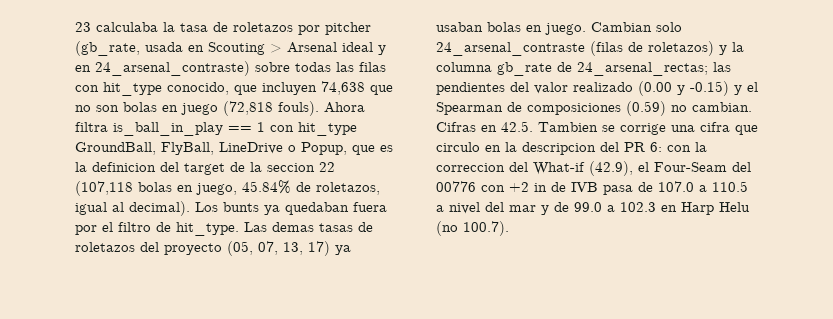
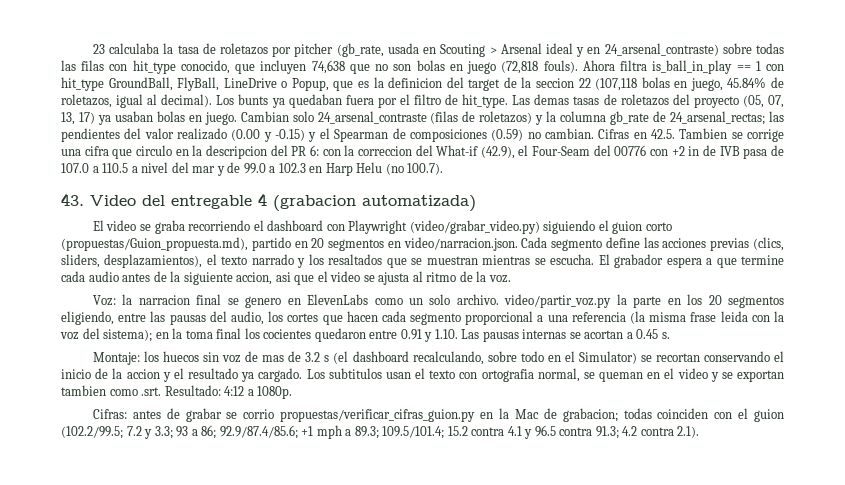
(509, 228) none -> [61,193,476,212] [92,220,672,234] [61,237,784,251] [61,254,785,268] [61,271,511,285] [92,294,785,308] [61,311,784,325] [60,328,670,342] [92,351,785,365] [61,368,784,382] [61,385,293,399] [92,408,785,422] [61,425,700,439] // 43. Video del entregable 4 (grabacion automatizada) // El video se graba recorriendo el dashboard con Playwright (video/grabar_video.py) siguiendo el guion corto (propuestas/Guion_propuesta.md), partido en 20 segmentos en video/narracion.json. Cada segmento define las acciones previas (clics, sliders, desplazamientos), el texto narrado y los resaltados que se muestran mientras se escucha. El grabador espera a que termine cada audio antes de la siguiente accion, asi que el video se ajusta al ritmo de la voz. // Voz: la narracion final se genero en ElevenLabs como un solo archivo. video/partir_voz.py la parte en los 20 segmentos eligiendo, entre las pausas del audio, los cortes que hacen cada segmento proporcional a una referencia (la misma frase leida con la voz del sistema); en la toma final los cocientes quedaron entre 0.91 y 1.10. Las pausas internas se acortan a 0.45 s. // Montaje: los huecos sin voz de mas de 3.2 s (el dashboard recalculando, sobre todo en el Simulator) se recortan conservando el inicio de la accion y el resultado ya cargado. Los subtitulos usan el texto con ortografia normal, se queman en el video y se exportan tambien como .srt. Resultado: 4:12 a 1080p. // Cifras: antes de grabar se corrio propuestas/verificar_cifras_guion.py en la Mac de grabacion; todas coinciden con el guion (102.2/99.5; 7.2 y 3.3; 93 a 86; 92.9/87.4/85.6; +1 mph a 89.3; 109.5/101.4; 15.2 contra 4.1 y 96.5 contra 91.3; 4.2 contra 2.1).

